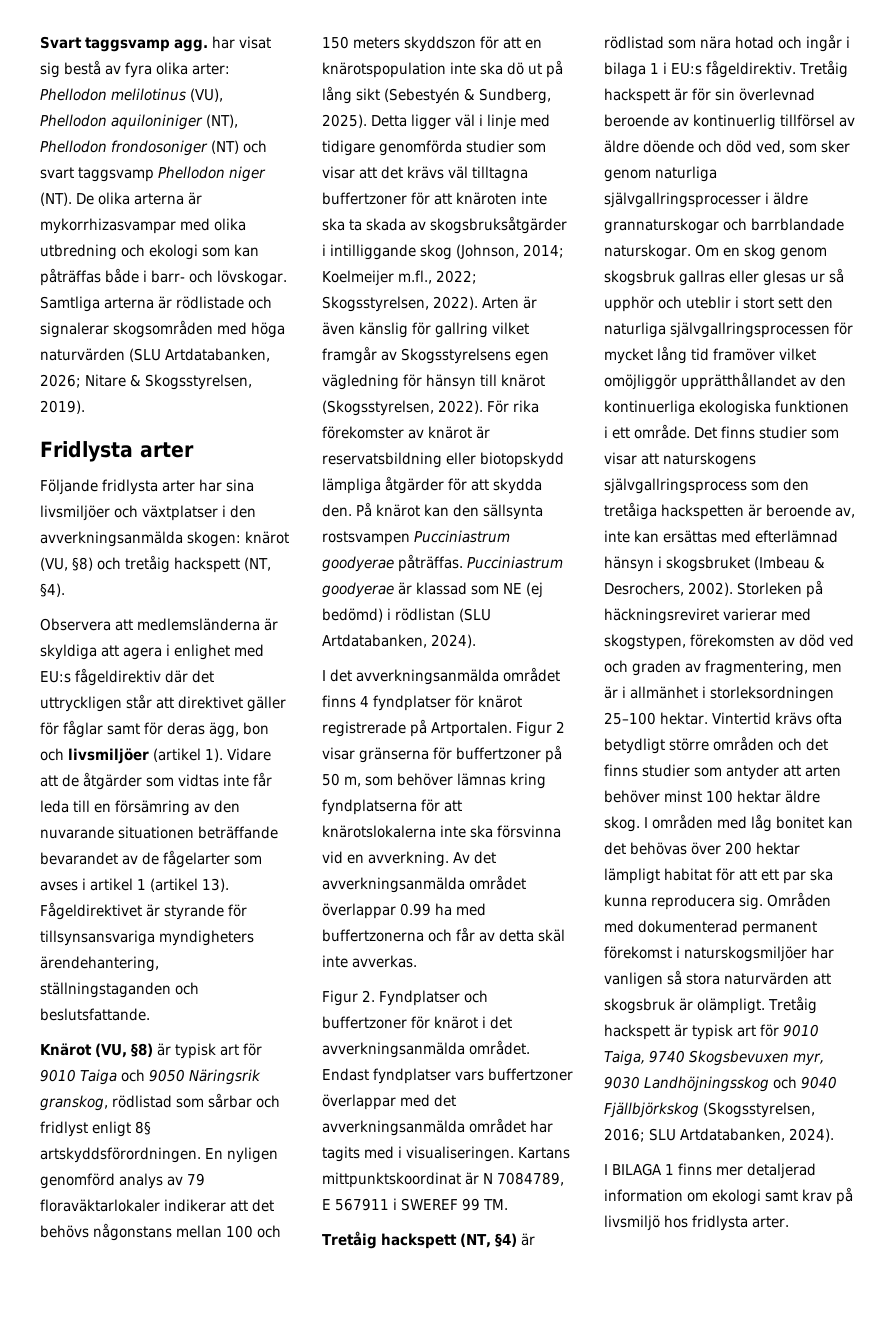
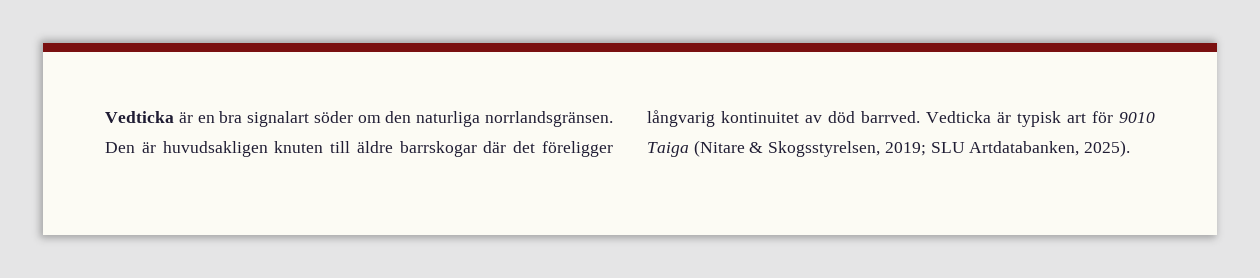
[40,36,272,52] [40,60,231,78] [40,88,224,102] [40,114,239,130] [40,140,268,156] [40,166,267,182] [40,192,203,206] [40,218,247,234] [40,244,260,260] [40,268,288,286] [40,296,273,312] [40,320,286,338] [40,348,271,362] [40,374,253,390] [40,400,85,414] [40,441,194,462] [40,479,255,495] [40,505,257,521] [40,531,290,547] [40,555,272,573] [40,583,65,597] [40,618,279,631] [40,644,265,660] [40,668,215,686] [40,694,287,712] [40,720,270,738] [40,748,272,764] [40,772,273,790] [40,800,241,816] [40,826,279,839] [40,850,263,868] [40,878,230,892] [40,902,248,920] [40,930,255,946] [40,956,159,972] [40,982,200,998] [40,1008,150,1021] [40,1043,154,1058] Svart taggsvamp agg. har visat sig bestå av fyra olika arter: Phellodon melilotinus (VU), Phellodon aquiloniniger (NT), Phellodon frondosoniger (NT) och svart taggsvamp Phellodon niger (NT). De olika arterna är mykorrhizasvampar med olika utbredning och ekologi som kan påträffas både i barr- och lövskogar. Samtliga arterna är rödlistade och signalerar skogsområden med höga naturvärden (SLU Artdatabanken, 2026; Nitare & Skogsstyrelsen, 2019). // Fridlysta arter // Följande fridlysta arter har sina livsmiljöer och växtplatser i den avverkningsanmälda skogen: knärot (VU, §8) och tretåig hackspett (NT, §4). // Observera att medlemsländerna är skyldiga att agera i enlighet med EU:s fågeldirektiv där det uttryckligen står att direktivet gäller för fåglar samt för deras ägg, bon och livsmiljöer (artikel 1). Vidare att de åtgärder som vidtas inte får leda till en försämring av den nuvarande situationen beträffande bevarandet av de fågelarter som avses i artikel 1 (artikel 13). Fågeldirektivet är styrande för tillsynsansvariga myndigheters ärendehantering, ställningstaganden och beslutsfattande. // Knärot (VU, §8) -> [105,111,613,127] [105,141,613,157] [647,110,991,127] Vedticka är en bra signalart söder om den naturliga norrlandsgränsen. Den är huvudsakligen knuten till äldre barrskogar där det föreligger långvarig kontinuitet av död barrved. Vedticka
[121,1069,262,1085] [40,1093,281,1111] [40,1121,152,1137] [40,1147,279,1163] [40,1173,206,1189] [40,1199,275,1212] [40,1223,282,1241] [322,36,543,52] [322,60,564,78] [322,86,552,104] [322,114,551,130] [322,140,547,156] [322,166,529,182] [322,192,548,205] [322,216,568,234] [322,244,565,260] [322,270,478,286] [322,296,538,312] [322,322,530,338] [322,346,550,364] [322,374,546,390] [322,400,540,416] [322,426,491,439] [322,452,565,468] [322,476,543,494] [322,502,544,520] [322,530,511,546] [322,554,564,572] [322,582,544,598] [322,608,492,622] [322,634,477,648] [322,667,561,685] [322,695,523,711] [322,719,566,737] [322,745,563,763] [322,773,547,789] [322,799,463,815] [322,825,562,838] [322,851,497,867] [322,875,527,893] [322,903,487,919] [322,927,566,942] [322,955,418,968] [322,990,489,1006] [322,1016,513,1029] [322,1040,531,1058] [322,1068,574,1084] [322,1094,457,1110] [322,1118,554,1136] [322,1146,571,1162] [322,1172,565,1188] [322,1198,509,1211] [322,1231,536,1249] [604,34,851,52] [604,60,849,78] [604,88,816,104] [604,114,856,130] [604,140,851,154] [604,166,718,182] [604,192,809,208] [604,218,845,234] [604,244,828,260] [604,268,845,286] [604,296,834,312] [604,322,854,338] [604,346,817,364] [604,372,847,390] [604,400,850,416] [604,424,840,439] [604,452,757,468] [604,478,810,494] [604,502,856,520] [604,530,839,543] [604,556,826,572] [604,580,824,598] [604,608,812,624] [604,634,855,650] [604,660,843,676] [604,686,835,702] [604,712,843,725] [604,736,829,754] [604,764,842,780] [604,790,821,803] [604,814,854,832] [604,842,801,855] [604,868,834,884] [604,892,832,910] [604,920,818,936] [604,946,835,962] [604,970,832,988] [604,996,818,1014] [604,1024,820,1040] [604,1050,825,1066] [604,1076,838,1092] [604,1102,816,1118] [604,1128,835,1142] [604,1163,817,1179] [604,1187,854,1205] [604,1215,790,1231] och 9050 Näringsrik granskog, rödlistad som sårbar och fridlyst enligt 8§ artskyddsförordningen. En nyligen genomförd analys av 79 floraväktarlokaler indikerar att det behövs någonstans mellan 100 och 150 meters skyddszon för att en knärotspopulation inte ska dö ut på lång sikt (Sebestyén & Sundberg, 2025). Detta ligger väl i linje med tidigare genomförda studier som visar att det krävs väl tilltagna buffertzoner för att knäroten inte ska ta skada av skogsbruksåtgärder i intilliggande skog (Johnson, 2014; Koelmeijer m.fl., 2022; Skogsstyrelsen, 2022). Arten är även känslig för gallring vilket framgår av Skogsstyrelsens egen vägledning för hänsyn till knärot (Skogsstyrelsen, 2022). För rika förekomster av knärot är reservatsbildning eller biotopskydd lämpliga åtgärder för att skydda den. På knärot kan den sällsynta rostsvampen Pucciniastrum goodyerae påträffas. Pucciniastrum goodyerae är klassad som NE (ej bedömd) i rödlistan (SLU Artdatabanken, 2024). // I det avverkningsanmälda området finns 4 fyndplatser för knärot registrerade på Artportalen. Figur 2 visar gränserna för buffertzoner på 50 m, som behöver lämnas kring fyndplatserna för att knärotslokalerna inte ska försvinna vid en avverkning. Av det avverkningsanmälda området överlappar 0.99 ha med buffertzonerna och får av detta skäl inte avverkas. // Figur 2. Fyndplatser och buffertzoner för knärot i det avverkningsanmälda området. Endast fyndplatser vars buffertzoner överlappar med det avverkningsanmälda området har tagits med i visualiseringen. Kartans mittpunktskoordinat är N 7084789, E 567911 i SWEREF 99 TM. // Tretåig hackspett (NT, §4) är rödlistad som nära hotad och ingår i bilaga 1 i EU:s fågeldirektiv. Tretåig hackspett är för sin överlevnad beroende av kontinuerlig tillförsel av äldre döende och död ved, som sker genom naturliga självgallringsprocesser i äldre grannaturskogar och barrblandade naturskogar. Om en skog genom skogsbruk gallras eller glesas ur så upphör och uteblir i stort sett den naturliga självgallringsprocessen för mycket lång tid framöver vilket omöjliggör upprätthållandet av den kontinuerliga ekologiska funktionen i ett område. Det finns studier som visar att naturskogens självgallringsprocess som den tretåiga hackspetten är beroende av, inte kan ersättas med efterlämnad hänsyn i skogsbruket (Imbeau & Desrochers, 2002). Storleken på häckningsreviret varierar med skogstypen, förekomsten av död ved och graden av fragmentering, men är i allmänhet i storleksordningen 25–100 hektar. Vintertid krävs ofta betydligt större områden och det finns studier som antyder att arten behöver minst 100 hektar äldre skog. I områden med låg bonitet kan det behövas över 200 hektar lämpligt habitat för att ett par ska kunna reproducera sig. Områden med dokumenterad permanent förekomst i naturskogsmiljöer har vanligen så stora naturvärden att skogsbruk är olämpligt. Tretåig hackspett är typisk art för 9010 Taiga, 9740 Skogsbevuxen myr, 9030 Landhöjningsskog och 9040 Fjällbjörkskog (Skogsstyrelsen, 2016; SLU Artdatabanken, 2024). // I BILAGA 1 finns mer detaljerad information om ekologi samt krav på livsmiljö hos fridlysta arter. -> [693,140,1131,157] (Nitare & Skogsstyrelsen, 2019; SLU Artdatabanken, 2025).

